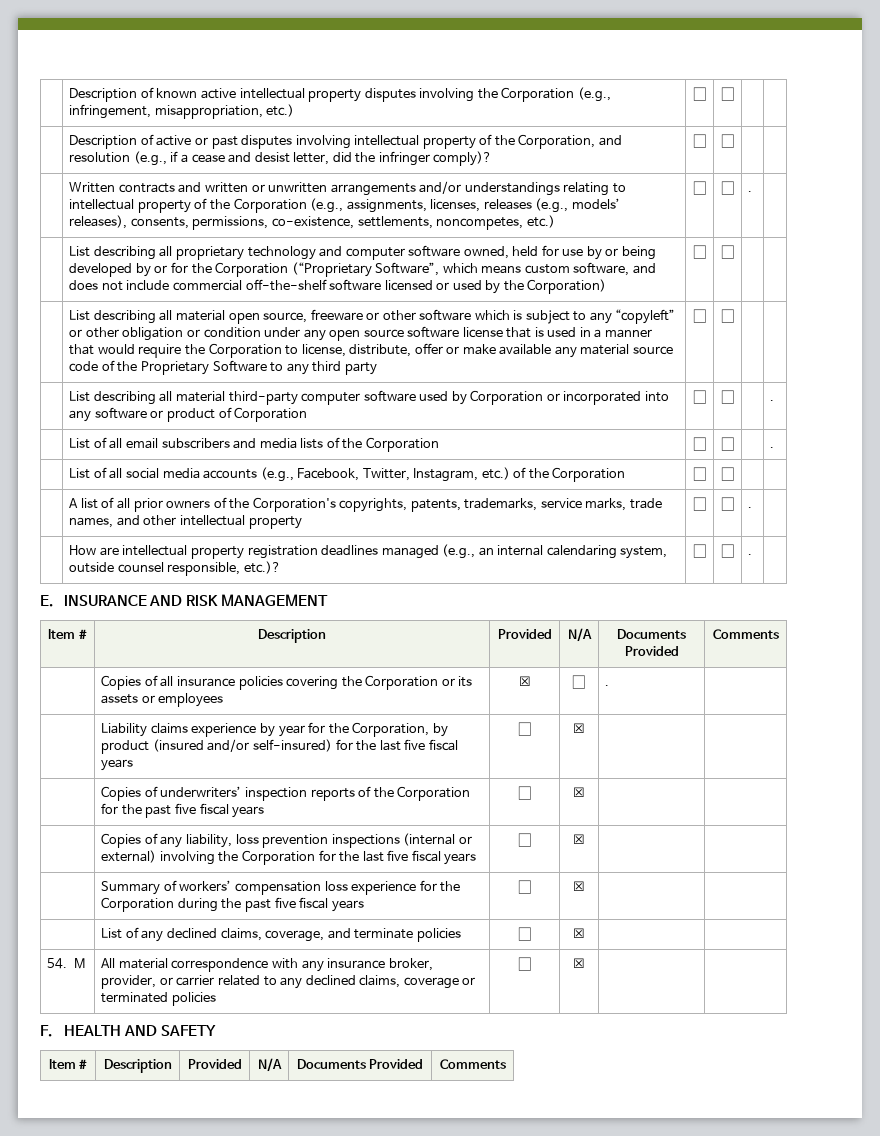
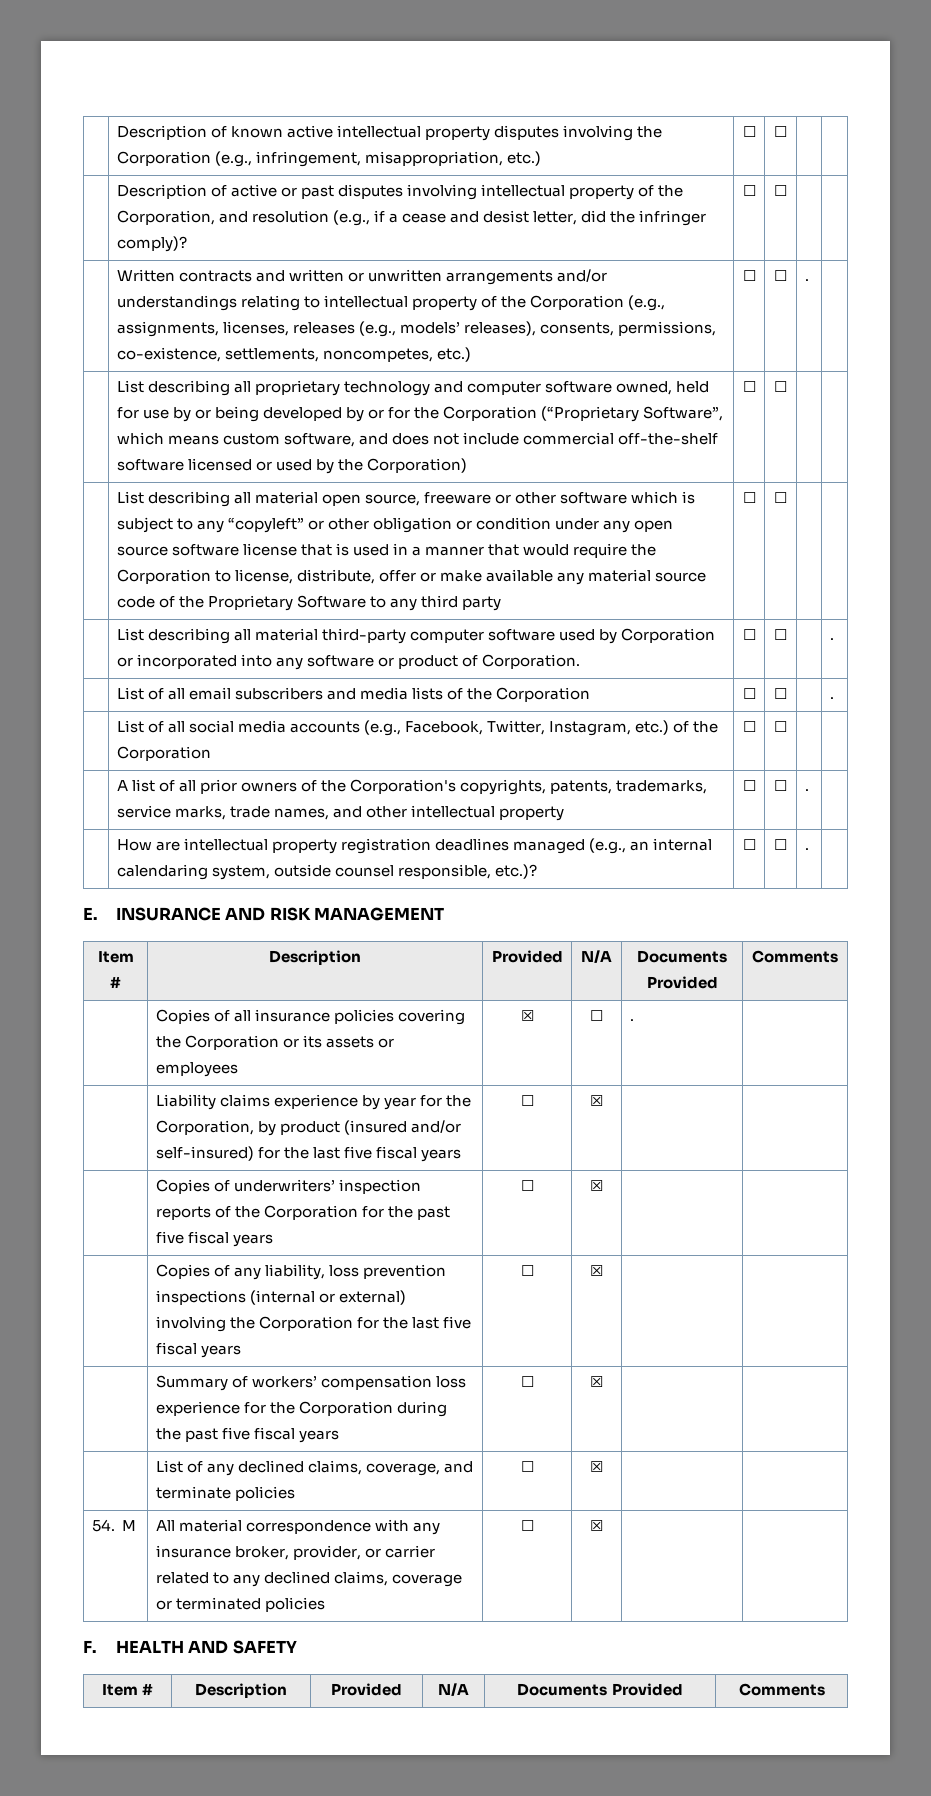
[234,407,308,422] Corporation -> [482,654,581,669] Corporation.

